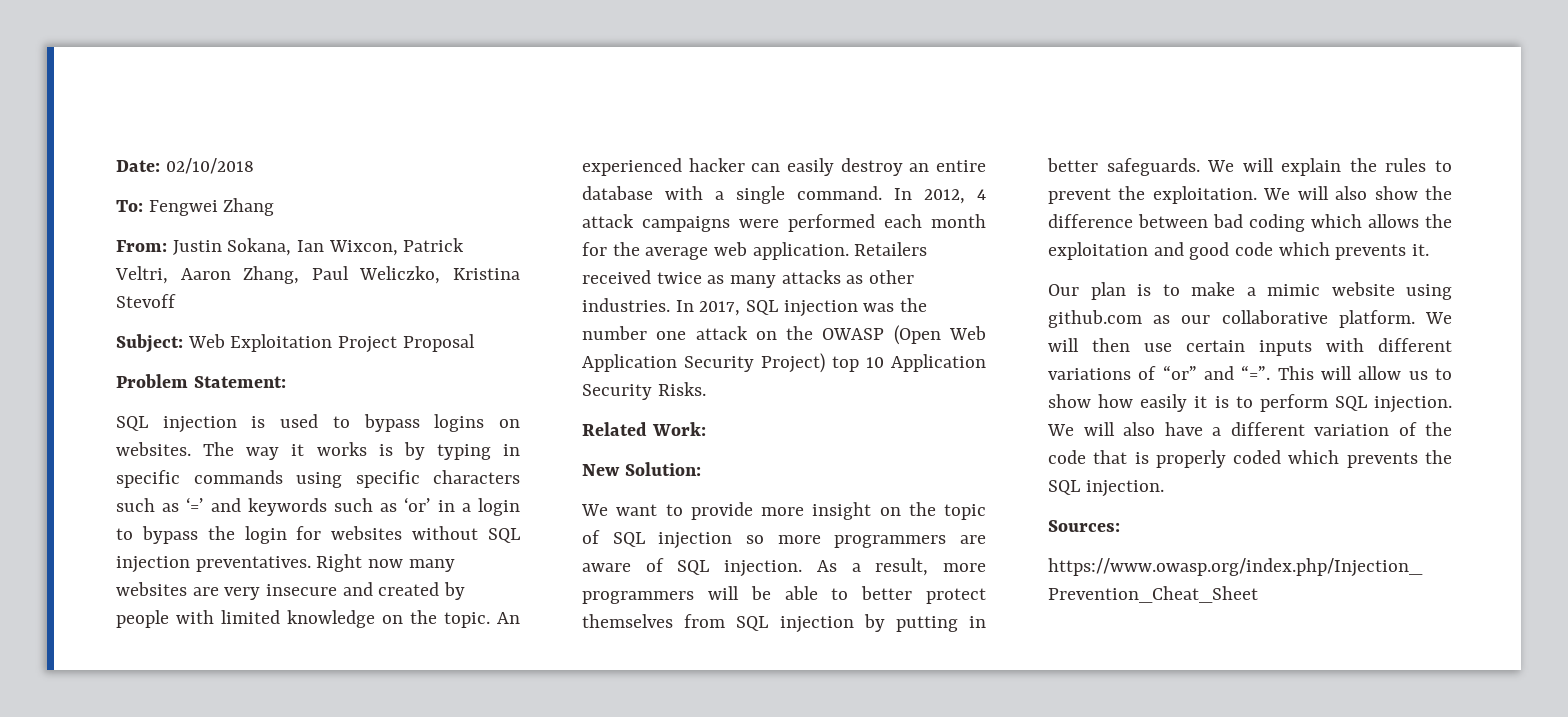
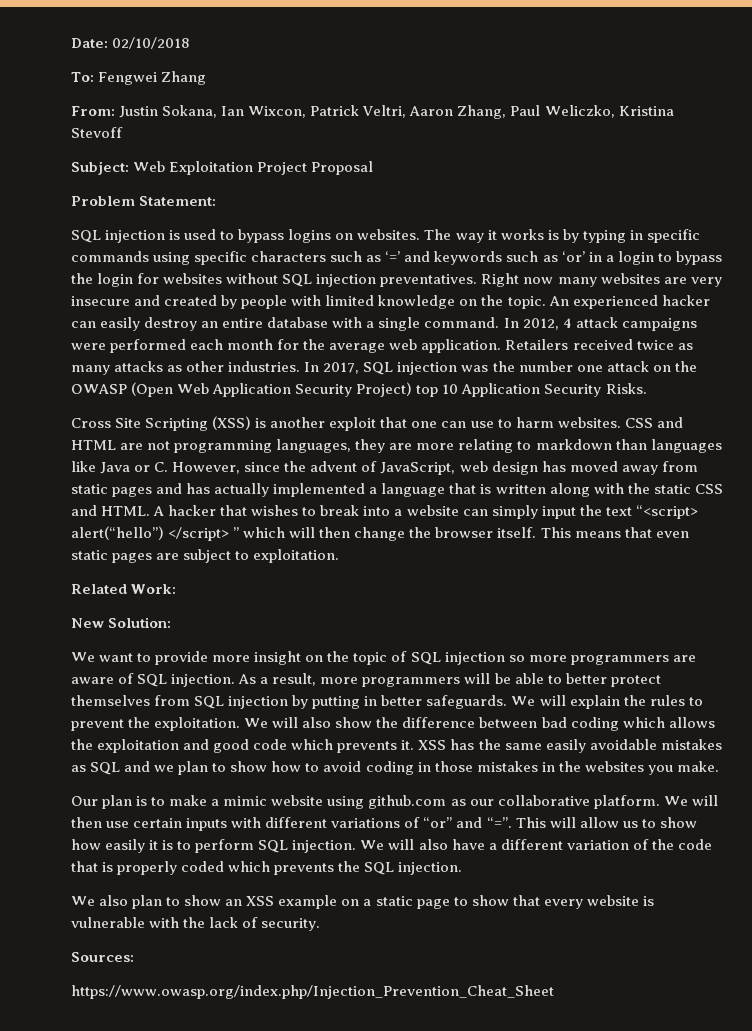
(706, 389) none -> [71,416,683,431] [71,439,722,453] [71,461,698,475] [71,483,723,497] [71,505,698,519] [71,526,689,541] [71,549,340,563] // Cross Site Scripting (XSS) is another exploit that one can use to harm websites. CSS and HTML are not programming languages, they are more relating to markdown than languages like Java or C. However, since the advent of JavaScript, web design has moved away from static pages and has actually implemented a language that is written along with the static CSS and HTML. A hacker that wishes to break into a website can simply input the text “<script> alert(“hello”) </script> ” which will then change the browser itself. This means that even static pages are subject to exploitation.
(1430, 250) none -> [418,739,722,753] [71,761,719,775] XSS has the same easily avoidable mistakes as SQL and we plan to show how to avoid coding in those mistakes in the websites you make.
(1164, 488) none -> [71,895,654,909] [71,917,321,931] // We also plan to show an XSS example on a static page to show that every website is vulnerable with the lack of security.

